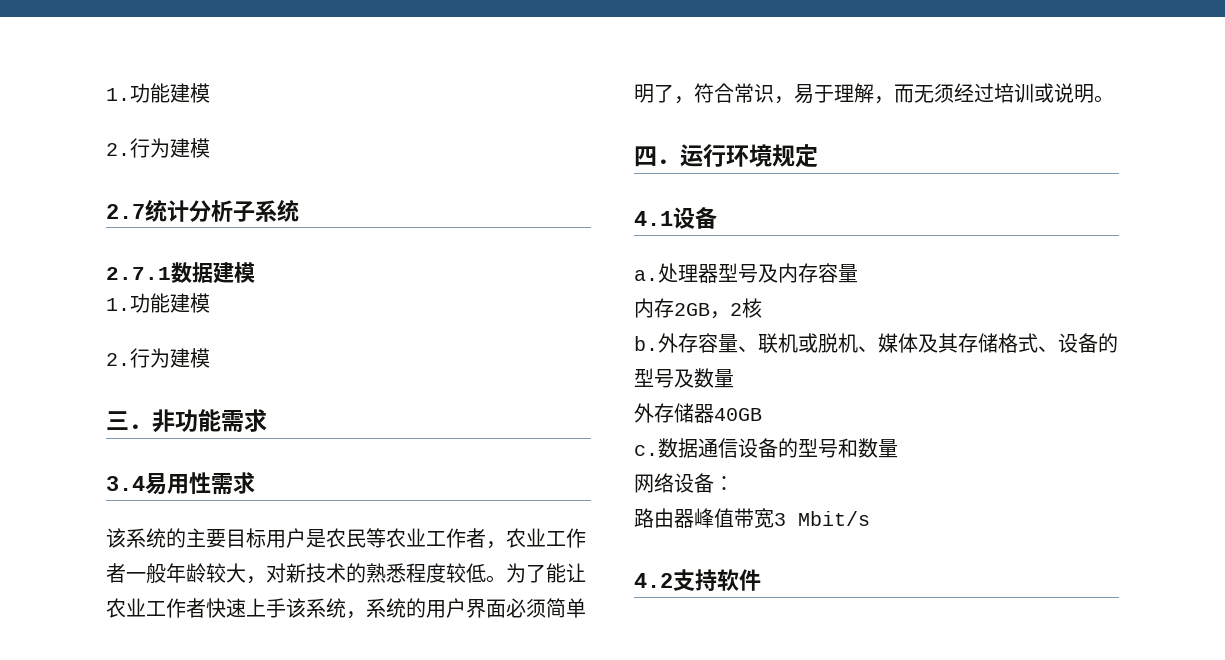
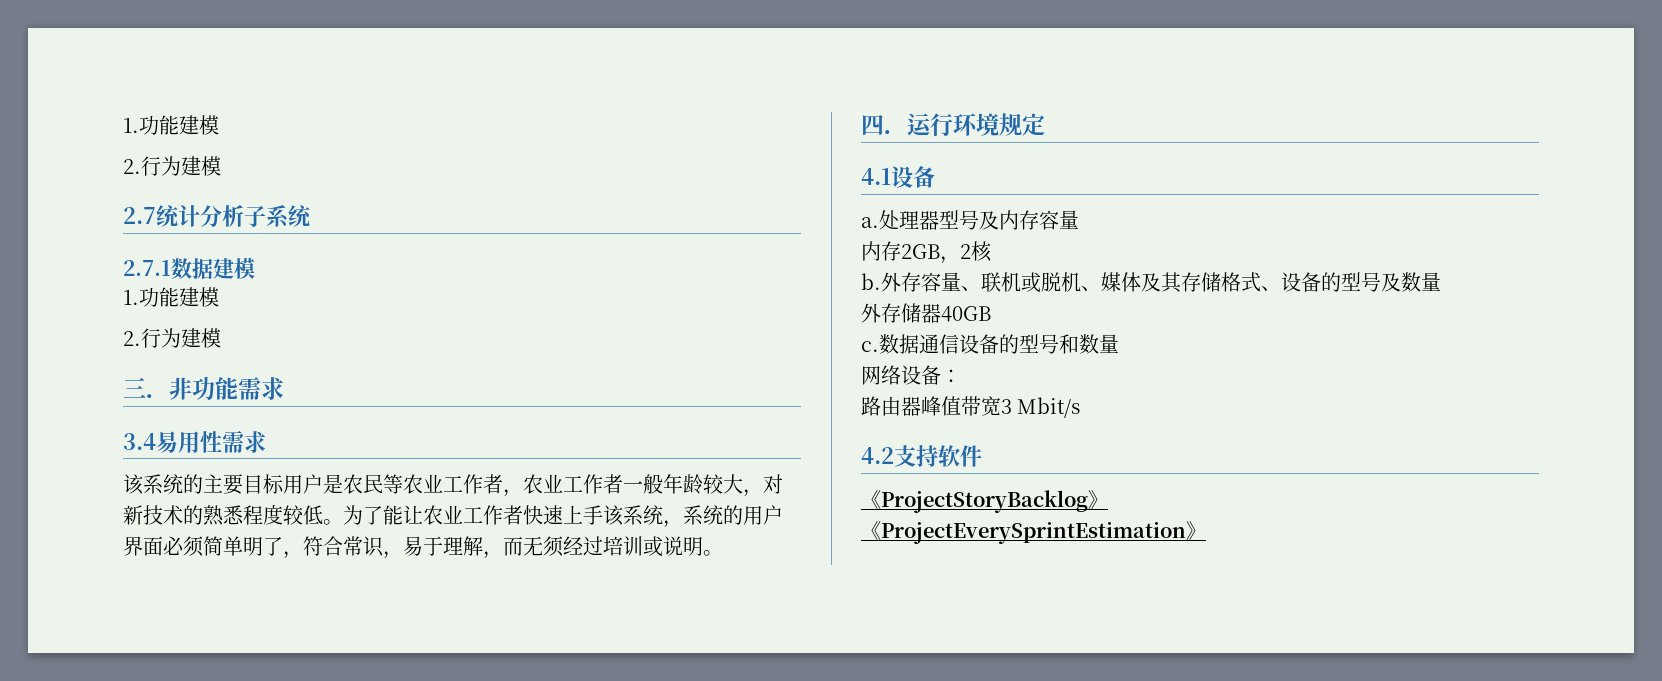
(761, 580) none -> [861,490,1108,513] [861,521,1206,544] // 《ProjectStoryBacklog》 // 《ProjectEverySprintEstimation》

